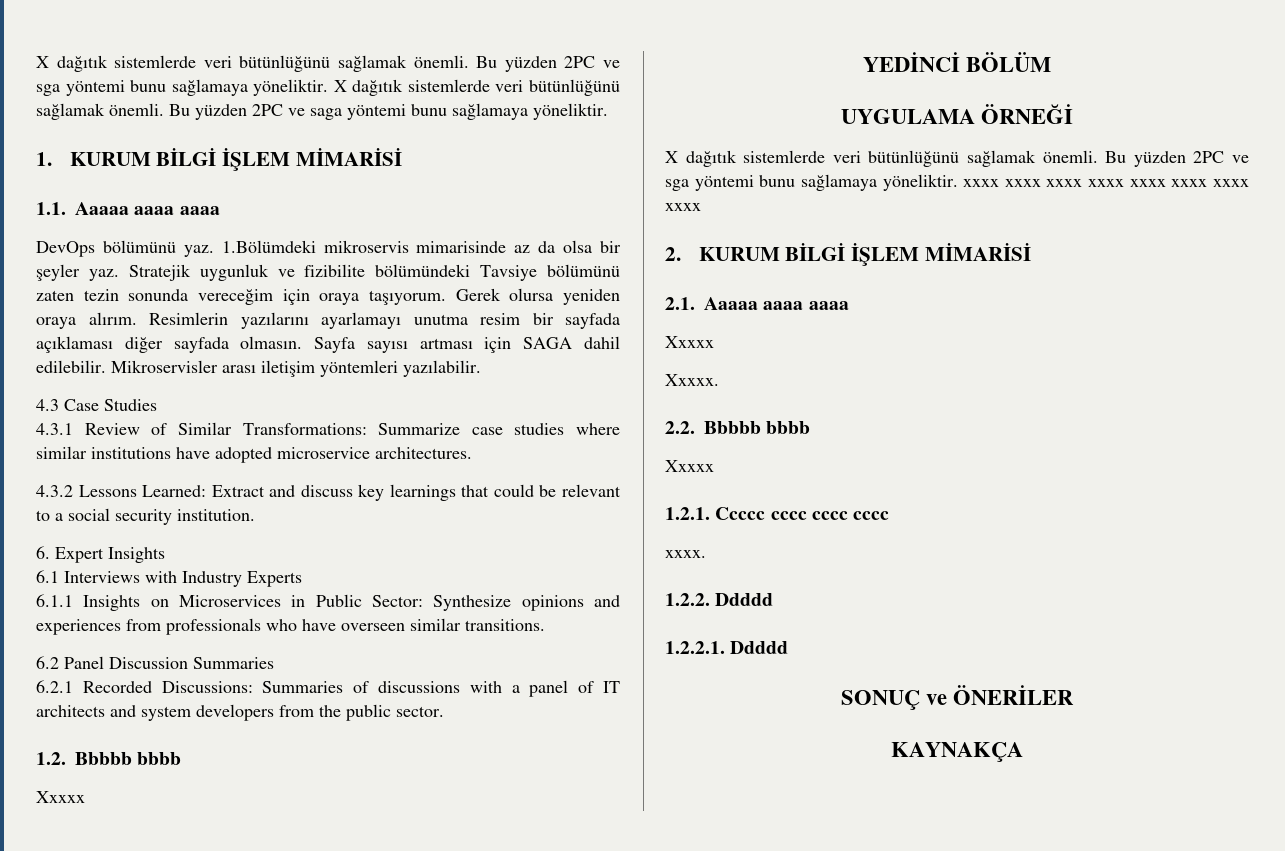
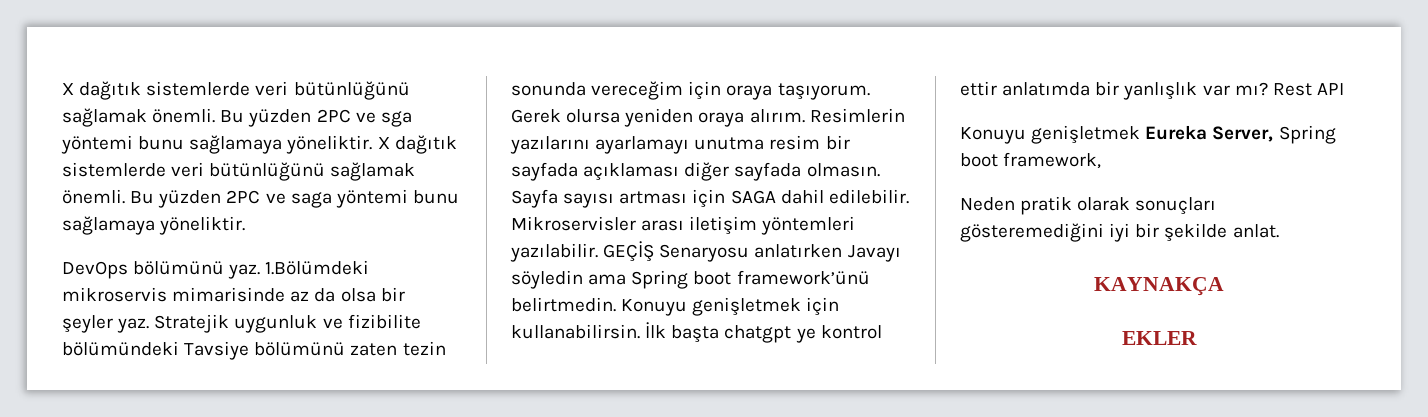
[36,148,402,171] [36,202,220,215] // 1. KURUM BİLGİ İŞLEM MİMARİSİ // 1.1. Aaaaa aaaa aaaa -> (246, 225) none
[36,399,157,411] [36,422,620,435] [36,446,472,463] [36,484,621,501] [36,508,255,525] [36,546,165,563] [36,570,302,587] [36,594,620,611] [36,618,545,635] [36,656,274,669] [36,680,620,697] [36,704,444,721] [36,752,182,765] [36,791,85,803] [862,52,1052,72] [840,104,1074,124] [665,150,1249,167] [665,174,1249,191] [665,203,701,211] [665,243,1031,266] [665,297,849,310] [665,336,714,348] [665,374,719,386] [665,421,811,434] [665,460,714,472] [665,507,890,520] [665,550,706,558] [665,593,774,606] [665,641,789,654] [840,685,1075,710] // 4.3 Case Studies // 4.3.1 Review of Similar Transformations: Summarize case studies where similar institutions have adopted microservice architectures. // 4.3.2 Lessons Learned: Extract and discuss key learnings that could be relevant to a social security institution. // 6. Expert Insights // 6.1 Interviews with Industry Experts // 6.1.1 Insights on Microservices in Public Sector: Synthesize opinions and experiences from professionals who have overseen similar transitions. // 6.2 Panel Discussion Summaries // 6.2.1 Recorded Discussions: Summaries of discussions with a panel of IT architects and system developers from the public sector. // 1.2. Bbbbb bbbb // Xxxxx // YEDİNCİ BÖLÜM // UYGULAMA ÖRNEĞİ // X dağıtık sistemlerde veri bütünlüğünü sağlamak önemli. Bu yüzden 2PC ve sga yöntemi bunu sağlamaya yöneliktir. xxxx xxxx xxxx xxxx xxxx xxxx xxxx xxxx // 2. KURUM BİLGİ İŞLEM MİMARİSİ // 2.1. Aaaaa aaaa aaaa // Xxxxx // Xxxxx. // 2.2. Bbbbb bbbb // Xxxxx // 1.2.1. Ccccc cccc cccc cccc // xxxx. // 1.2.2. Ddddd // 1.2.2.1. Ddddd // SONUÇ ve ÖNERİLER -> [603,241,901,262] [511,270,870,289] [511,297,840,316] [511,322,882,343] [960,81,1344,100] [960,125,1336,144] [960,152,1102,169] [960,196,1217,215] [960,223,1279,242] GEÇİŞ Senaryosu anlatırken Javayı söyledin ama Spring boot framework’ünü belirtmedin. Konuyu genişletmek için kullanabilirsin. İlk başta chatgpt ye kontrol ettir anlatımda bir yanlışlık var mı? Rest API // Konuyu genişletmek Eureka Server, Spring boot framework, // Neden pratik olarak sonuçları gösteremediğini iyi bir şekilde anlat.
(1023, 752) none -> [1121,331,1197,345] // EKLER

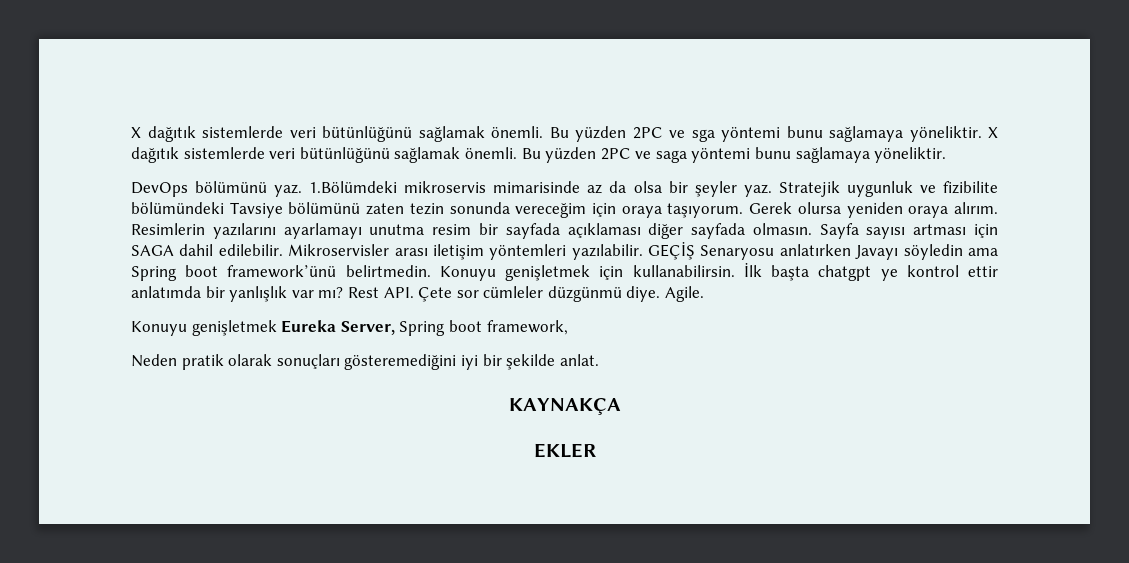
[1316,83,1344,95] API -> [383,286,705,302] API. Çete sor cümleler düzgünmü diye. Agile.

